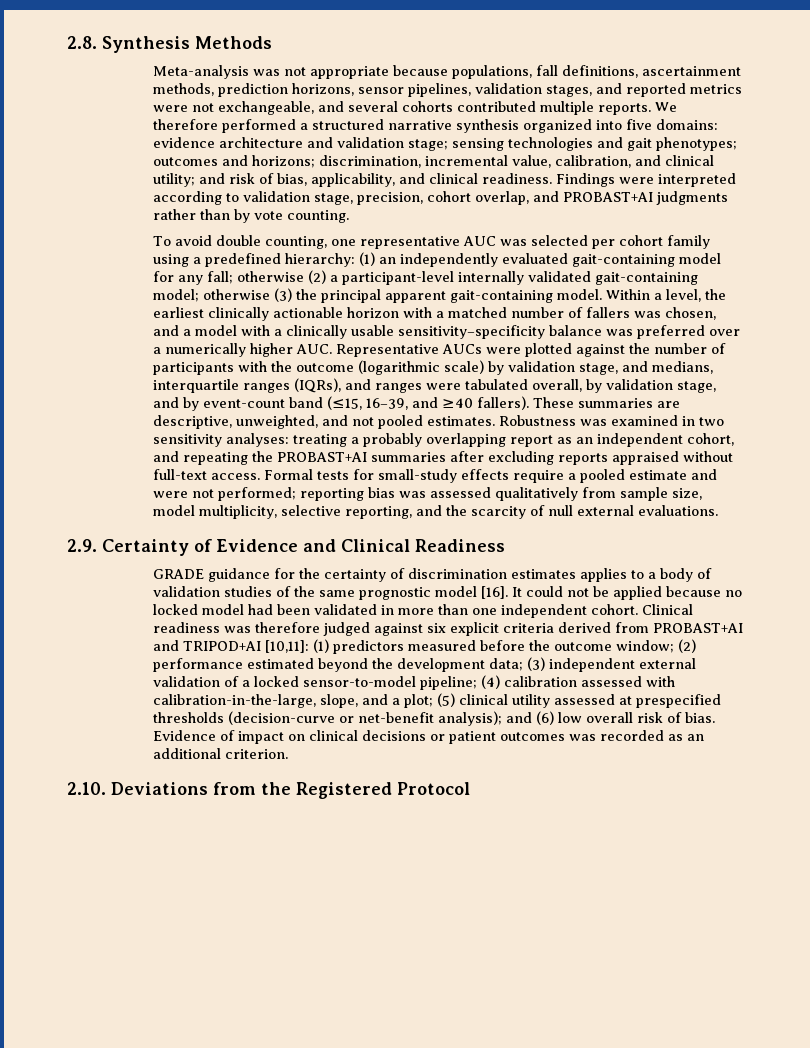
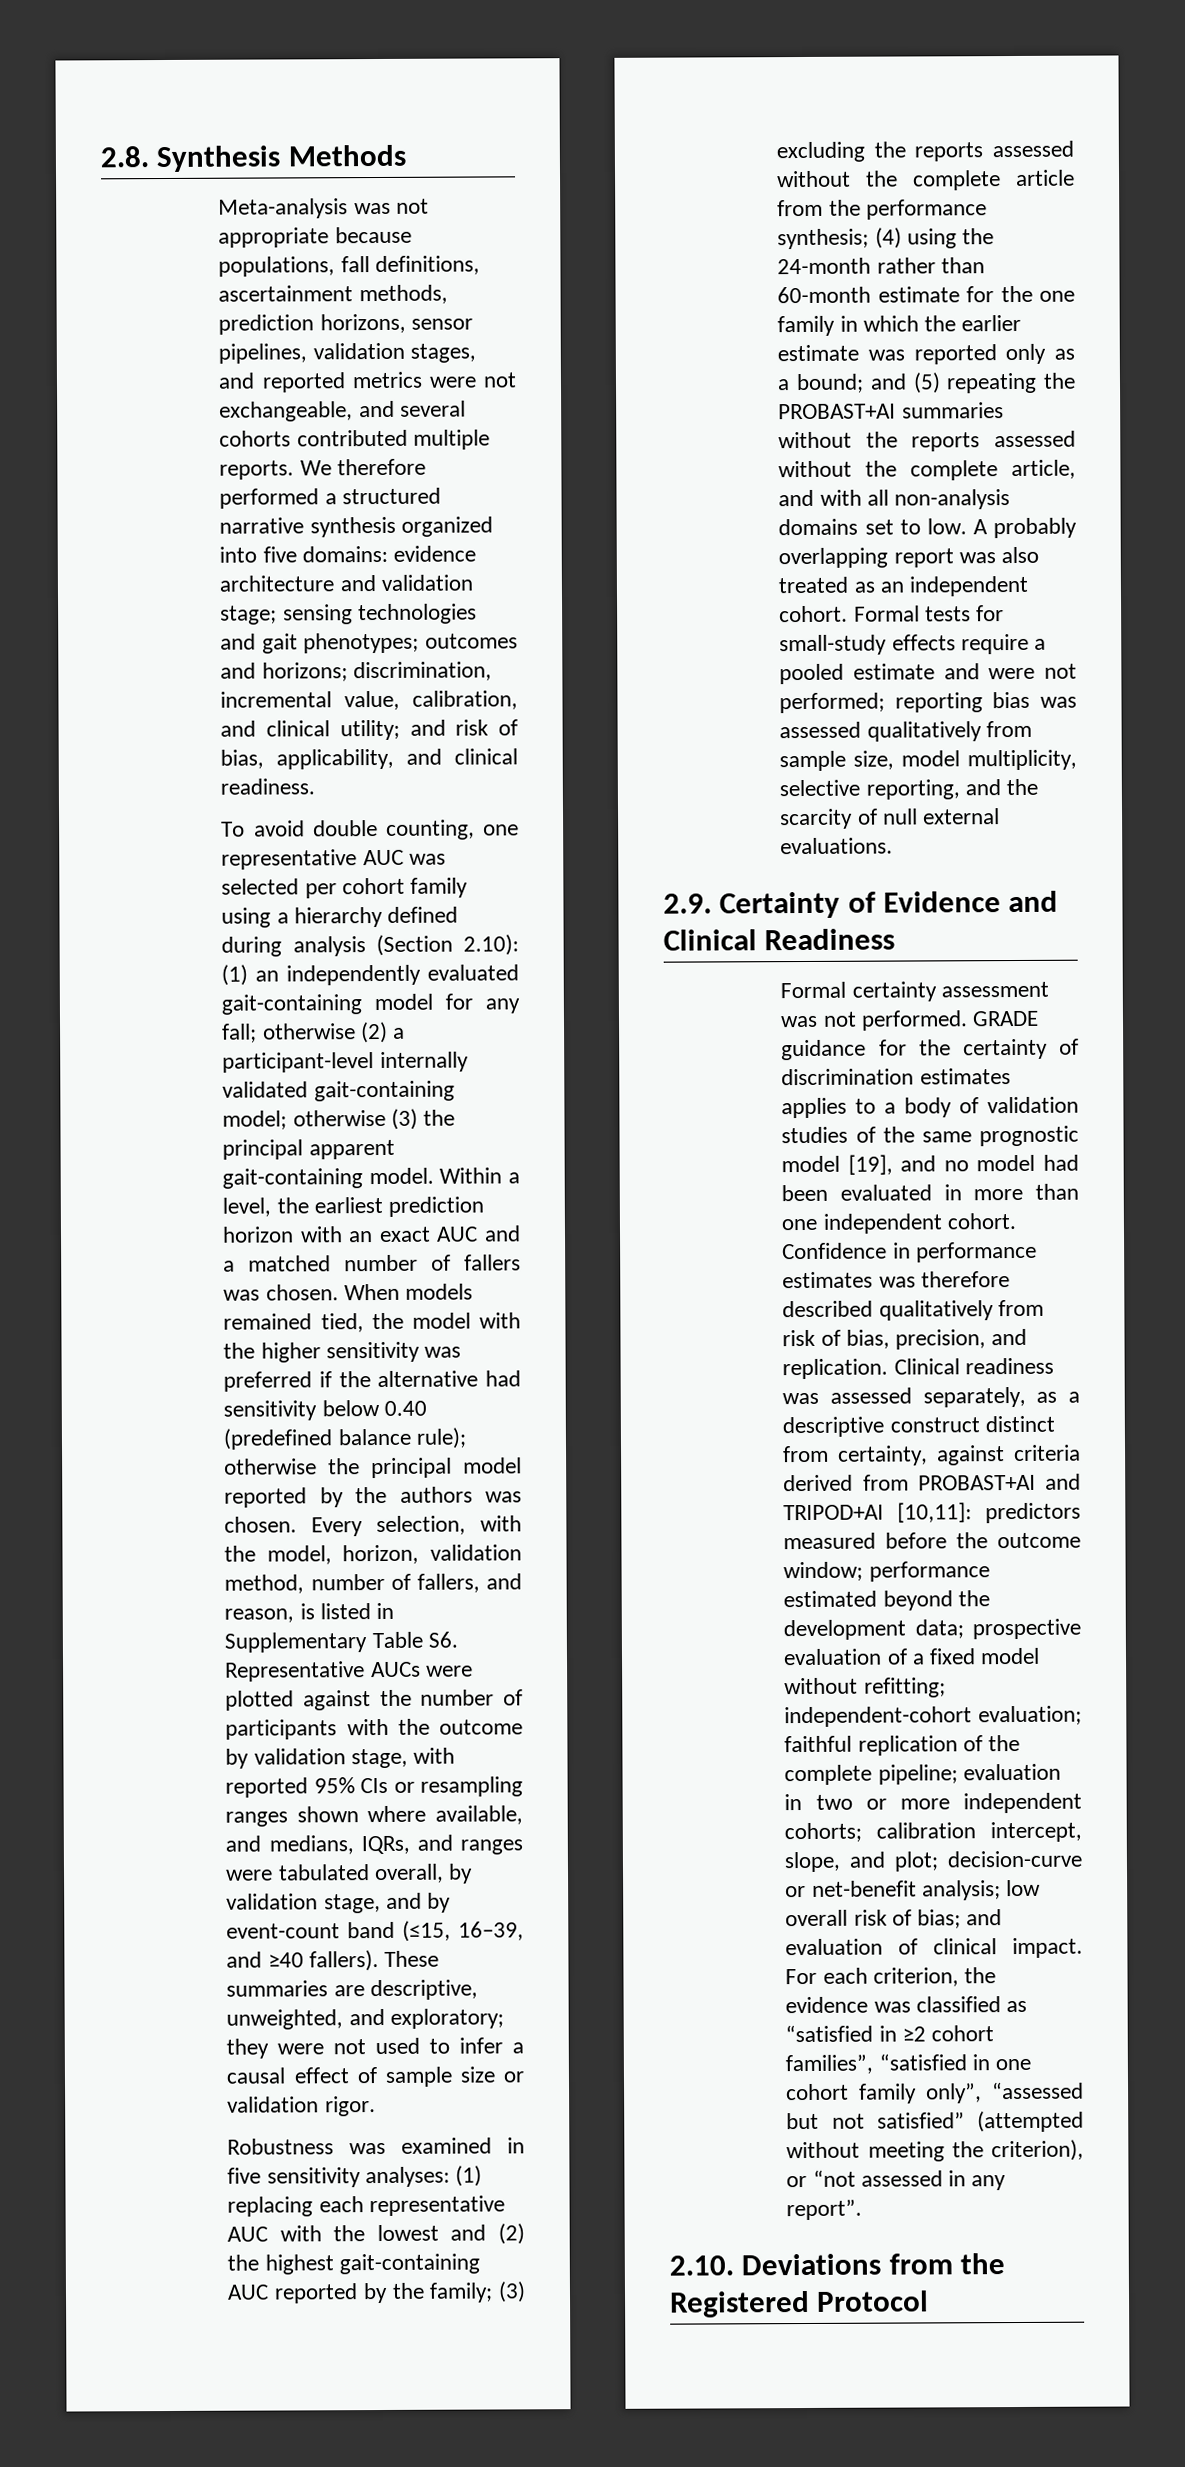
[555,173,736,187] [152,191,728,205] [152,209,349,223] Findings were interpreted according to validation stage, precision, cohort overlap, and PROBAST+AI judgments rather than by vote counting. -> (316, 786) none
[204,253,355,267] predefined hierarchy: -> [293,906,459,928] [221,934,519,957] hierarchy defined during analysis (Section 2.10):
[207,307,432,321] clinically actionable horizon with -> [388,1196,485,1217] [222,1225,522,1243] prediction horizon with an exact AUC and
[664,307,716,320] [152,325,740,339] [152,343,332,357] chosen, and a model with a clinically usable sensitivity–specificity balance was preferred over a numerically higher AUC. -> [265,1283,474,1301] [223,1312,521,1333] [223,1341,462,1363] [223,1370,521,1392] [223,1400,427,1421] [223,1427,467,1450] [224,1457,522,1479] [224,1486,522,1508] [224,1515,522,1537] [224,1544,522,1565] [224,1573,522,1594] [224,1602,395,1623] [224,1631,458,1653] chosen. When models remained tied, the model with the higher sensitivity was preferred if the alternative had sensitivity below 0.40 (predefined balance rule); otherwise the principal model reported by the authors was chosen. Every selection, with the model, horizon, validation method, number of fallers, and reason, is listed in Supplementary Table S6.
[357,360,713,375] [152,378,341,393] (logarithmic scale) by validation stage, and medians, interquartile ranges (IQRs), -> [225,1747,456,1769] [225,1776,523,1798] [225,1805,523,1827] [225,1835,410,1855] by validation stage, with reported 95% CIs or resampling ranges shown where available, and medians, IQRs,
[351,415,495,429] not pooled estimates. -> [389,2008,504,2029] [226,2037,525,2059] [226,2066,524,2087] [227,2096,376,2117] exploratory; they were not used to infer a causal effect of sample size or validation rigor. //
[698,417,724,426] two -> [227,2167,262,2184] five
[292,433,734,447] [152,451,733,465] [152,469,260,480] treating a probably overlapping report as an independent cohort, and repeating the PROBAST+AI summaries after excluding reports appraised without full-text access. -> [455,2165,483,2187] [227,2195,505,2217] [227,2223,525,2245] [227,2253,480,2275] [227,2281,526,2304] [776,140,1074,163] [776,169,1075,191] [777,199,987,220] [777,227,995,250] [777,257,985,275] [777,285,1075,304] [777,314,1022,337] [777,343,1075,365] [777,372,1076,394] [778,402,1004,420] [778,430,1076,452] [778,459,1076,481] [778,489,1011,510] [778,517,1077,539] [778,546,1040,569] [778,575,1030,597] [779,605,849,623] (1) replacing each representative AUC with the lowest and (2) the highest gait-containing AUC reported by the family; (3) excluding the reports assessed without the complete article from the performance synthesis; (4) using the 24-month rather than 60-month estimate for the one family in which the earlier estimate was reported only as a bound; and (5) repeating the PROBAST+AI summaries without the reports assessed without the complete article, and with all non-analysis domains set to low. A probably overlapping report was also treated as an independent cohort.
(505, 545) none -> [780,981,1049,1002] [780,1010,968,1031] Formal certainty assessment was not performed.
[480,586,742,600] [152,604,198,615] [16]. It could not be applied because no locked -> [847,1154,969,1175] [19], and no
[313,604,377,615] validated -> [840,1184,933,1201] evaluated
[641,604,693,615] [152,622,499,636] Clinical readiness was therefore judged against six explicit -> [782,1241,1037,1263] [782,1271,1010,1289] [782,1299,1044,1321] [782,1328,1028,1350] [782,1357,1054,1380] [782,1386,1080,1408] [782,1415,1055,1438] [783,1445,1006,1466] Confidence in performance estimates was therefore described qualitatively from risk of bias, precision, and replication. Clinical readiness was assessed separately, as a descriptive construct distinct from certainty, against
[312,639,329,653] (1) -> (973, 1512) none
[677,639,696,653] (2) -> (864, 1571) none
[526,657,696,672] [152,675,675,690] [152,693,721,708] [152,711,715,726] [152,730,704,744] [152,748,288,759] (3) independent external validation of a locked sensor-to-model pipeline; (4) calibration assessed with calibration-in-the-large, slope, and a plot; (5) clinical utility assessed at prespecified thresholds (decision-curve or net-benefit analysis); and (6) low overall risk of bias. Evidence of impact on clinical decisions or patient outcomes was recorded as an additional criterion. -> [972,1618,1081,1640] [783,1647,1041,1666] [784,1677,946,1698] [784,1705,1082,1728] [784,1734,1021,1756] [784,1763,1061,1786] [784,1792,1082,1814] [784,1821,1082,1843] [784,1850,1082,1873] [785,1879,1042,1901] [785,1909,1003,1929] [785,1937,1083,1959] [785,1967,997,1987] [785,1996,1028,2014] [785,2024,995,2043] [785,2053,1032,2075] [786,2081,1084,2104] [786,2110,1084,2133] [786,2139,1084,2162] [786,2169,1007,2191] [786,2199,863,2221] prospective evaluation of a fixed model without refitting; independent-cohort evaluation; faithful replication of the complete pipeline; evaluation in two or more independent cohorts; calibration intercept, slope, and plot; decision-curve or net-benefit analysis; low overall risk of bias; and evaluation of clinical impact. For each criterion, the evidence was classified as “satisfied in ≥2 cohort families”, “satisfied in one cohort family only”, “assessed but not satisfied” (attempted without meeting the criterion), or “not assessed in any report”.

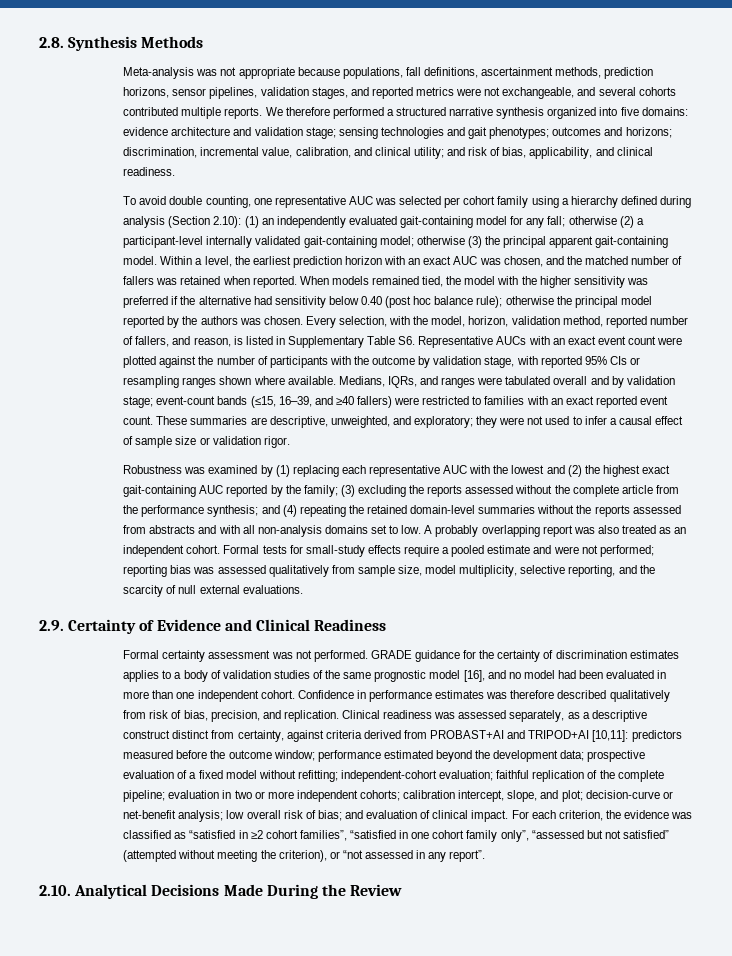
[484,1225,522,1242] [223,1260,236,1272] and a -> [479,256,582,267] was chosen, and the
[265,1284,339,1301] chosen. -> [180,276,297,288] retained when reported.
[223,1428,334,1450] (predefined -> [385,296,432,308] (post hoc
(305, 1584) none -> [605,316,647,328] reported
(421, 1669) none -> [528,336,656,345] with an exact event count
[435,1805,523,1825] [225,1835,354,1855] available, and medians, -> [287,376,385,387] available. Medians,
[373,1863,474,1884] [226,1892,452,1914] [226,1920,524,1942] [226,1950,379,1972] overall, by validation stage, and by event-count band (≤15, 16–39, and ≥40 fallers). -> [553,376,675,388] [123,396,668,408] [123,416,154,425] overall and by validation stage; event-count bands (≤15, 16–39, and ≥40 fallers) were restricted to families with an exact reported event count.
[507,2137,525,2154] [227,2166,450,2188] in five sensitivity analyses: -> [260,465,273,477] by
(334, 2264) none -> [641,465,670,474] exact
[874,227,995,249] [777,257,985,275] [777,285,1075,304] [777,314,1022,337] [777,343,1075,365] [777,372,1076,394] [778,403,897,420] (4) using the 24-month rather than 60-month estimate for the one family in which the earlier estimate was reported only as a bound; and (5) repeating the PROBAST+AI -> [261,505,476,517] and (4) repeating the retained domain-level
[778,459,1076,481] without the complete article, -> [123,525,196,534] from abstracts
[847,1154,893,1175] [19], -> [463,670,485,682] [16],
[741,2253,1006,2276] [669,2290,930,2318] Deviations from the Registered Protocol -> [74,884,403,899] Analytical Decisions Made During the Review

